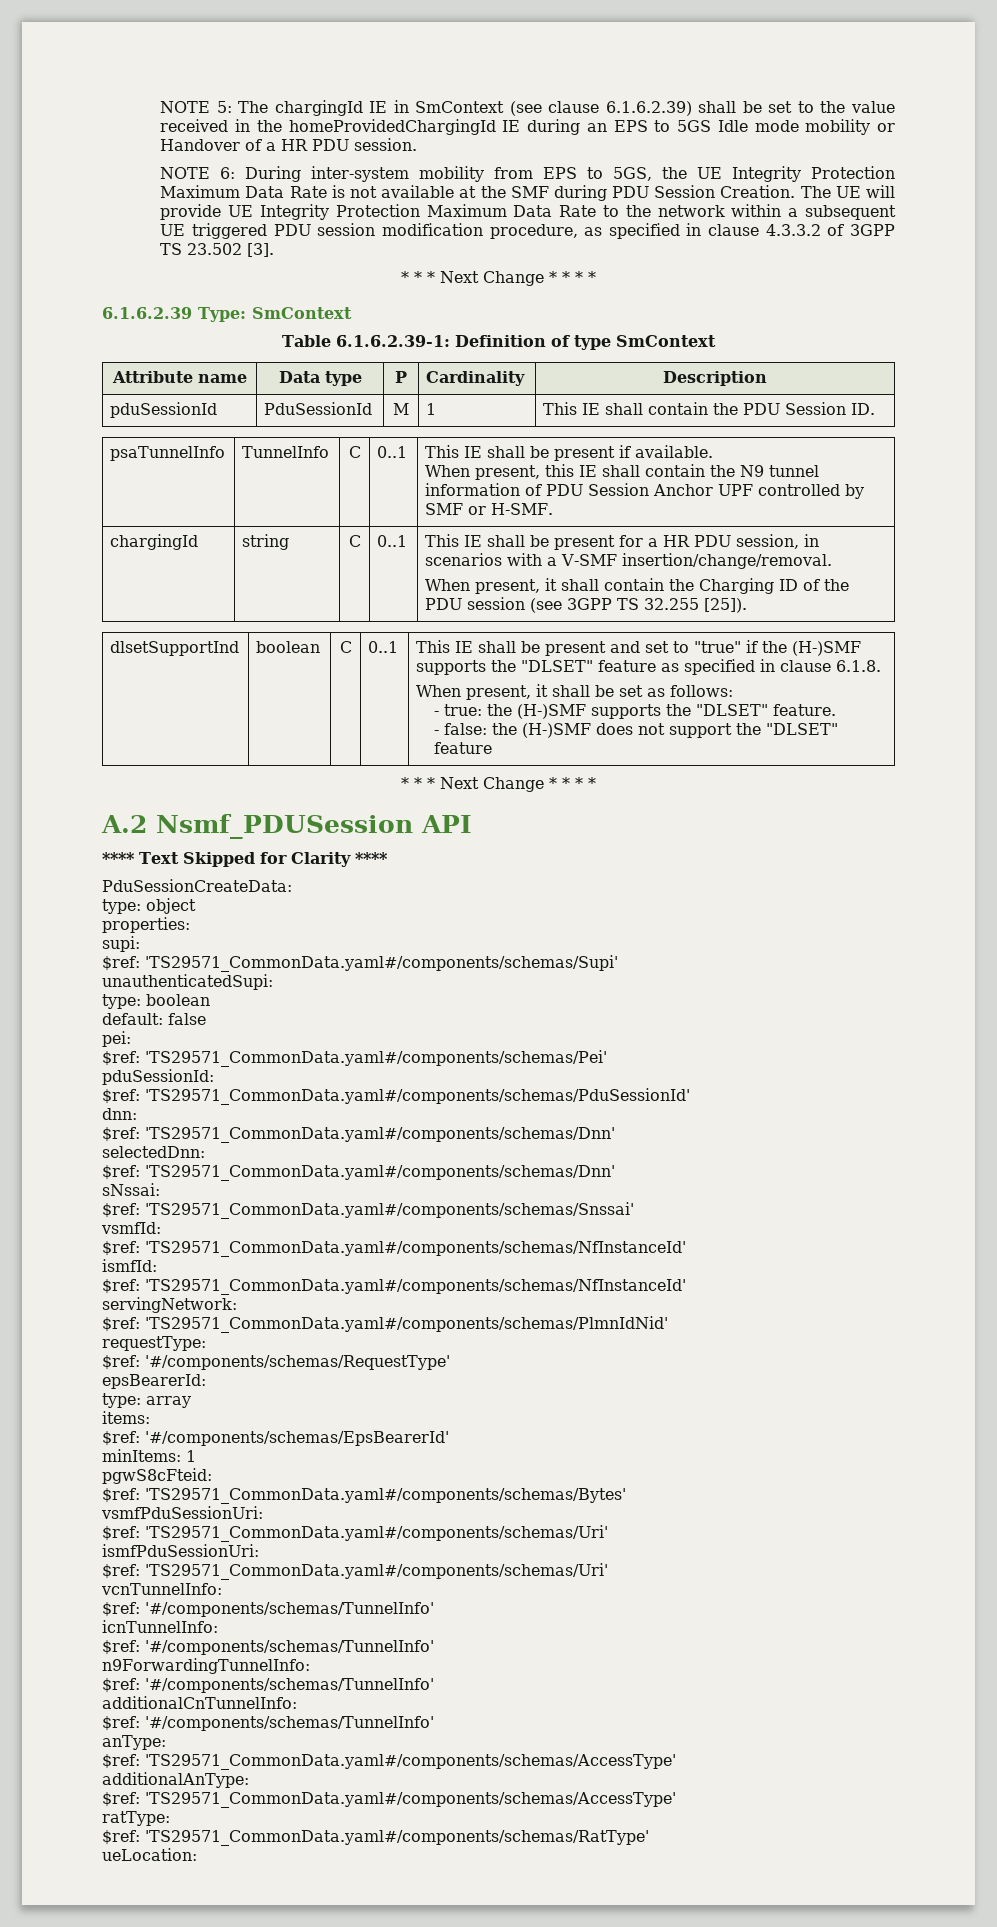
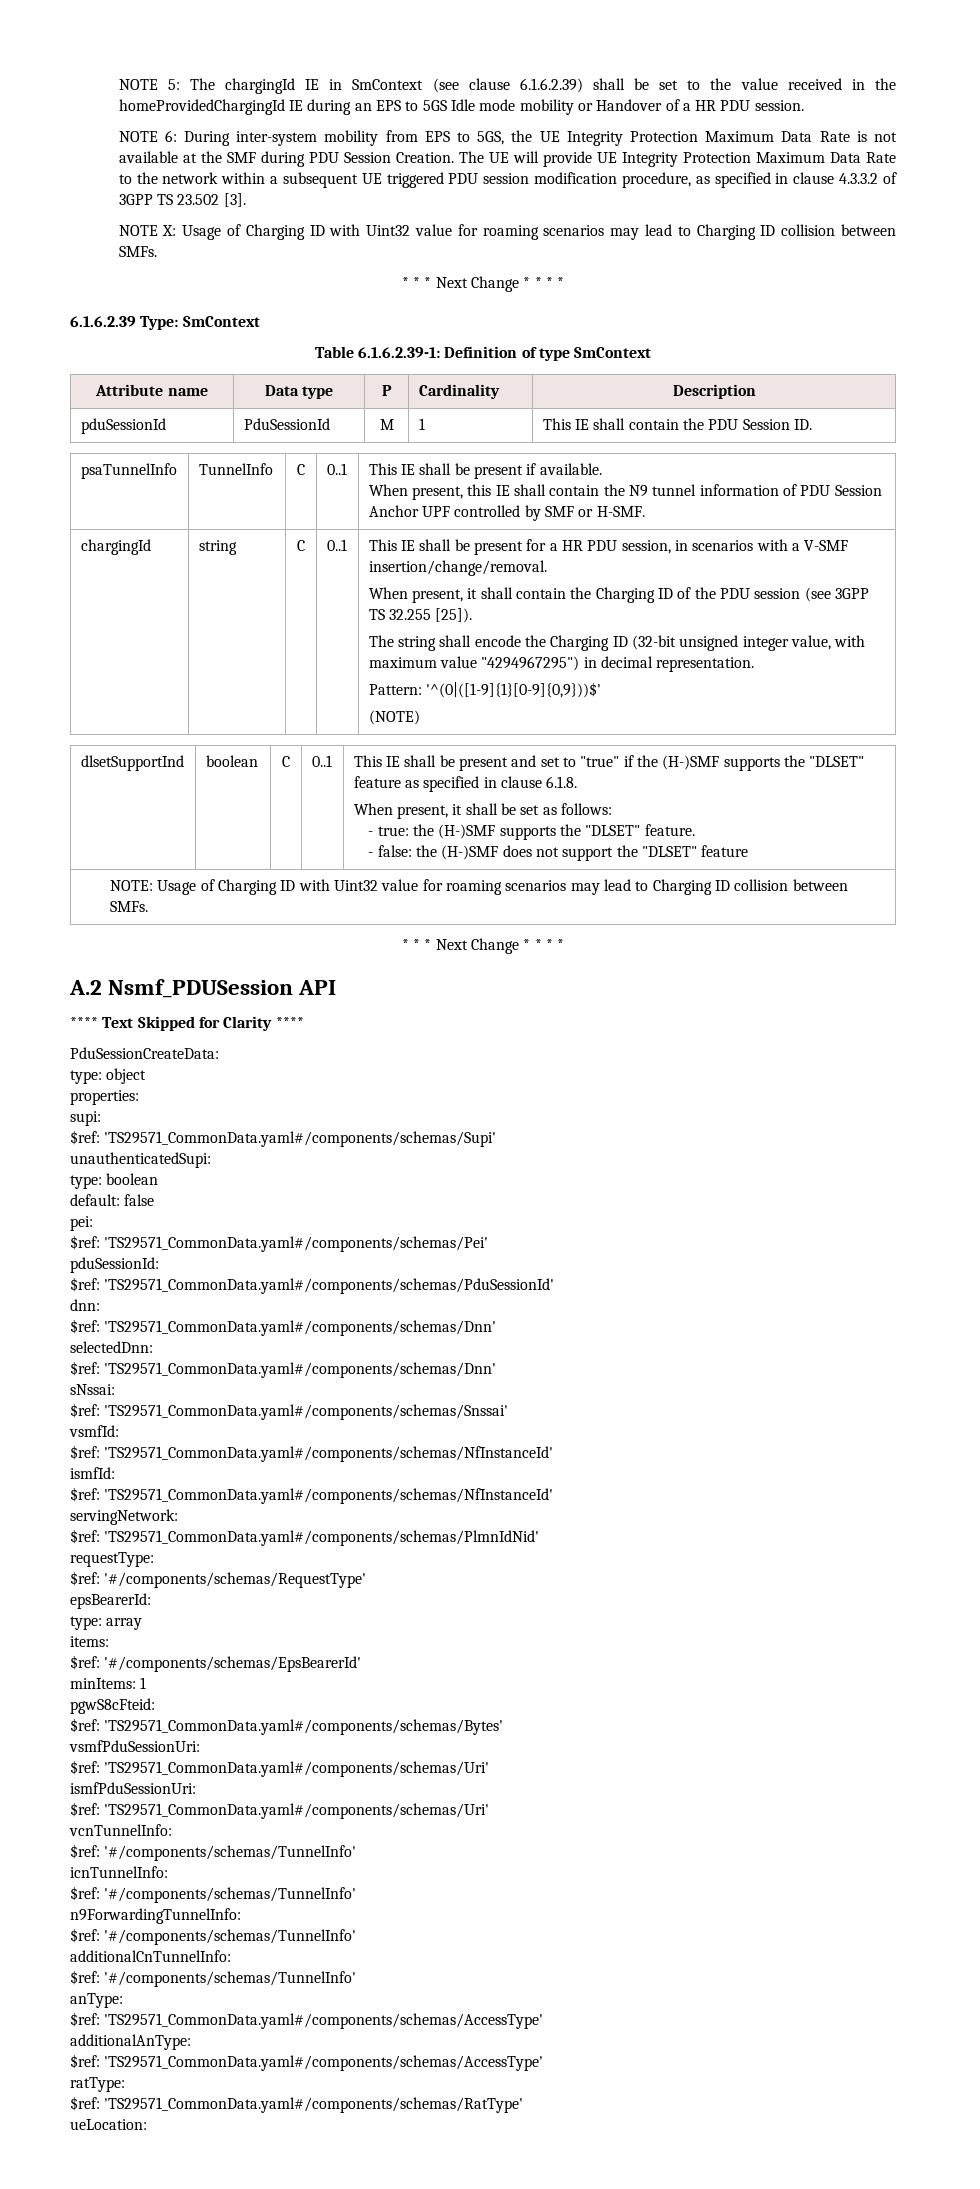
(275, 250) none -> [118,224,897,240] [118,246,157,257] // NOTE X: Usage of Charging ID with Uint32 value for roaming scenarios may lead to Charging ID collision between SMFs.
(748, 605) none -> [368,635,866,651] [368,656,755,672] [368,682,602,698] [368,710,420,725] // The string shall encode the Charging ID (32-bit unsigned integer value, with maximum value "4294967295") in decimal representation. // Pattern: '^(0|([1-9]{1}[0-9]{0,9}))$' // (NOTE)
(492, 748) none -> [110,879,848,895] [110,901,149,912] // NOTE: Usage of Charging ID with Uint32 value for roaming scenarios may lead to Charging ID collision between SMFs.

